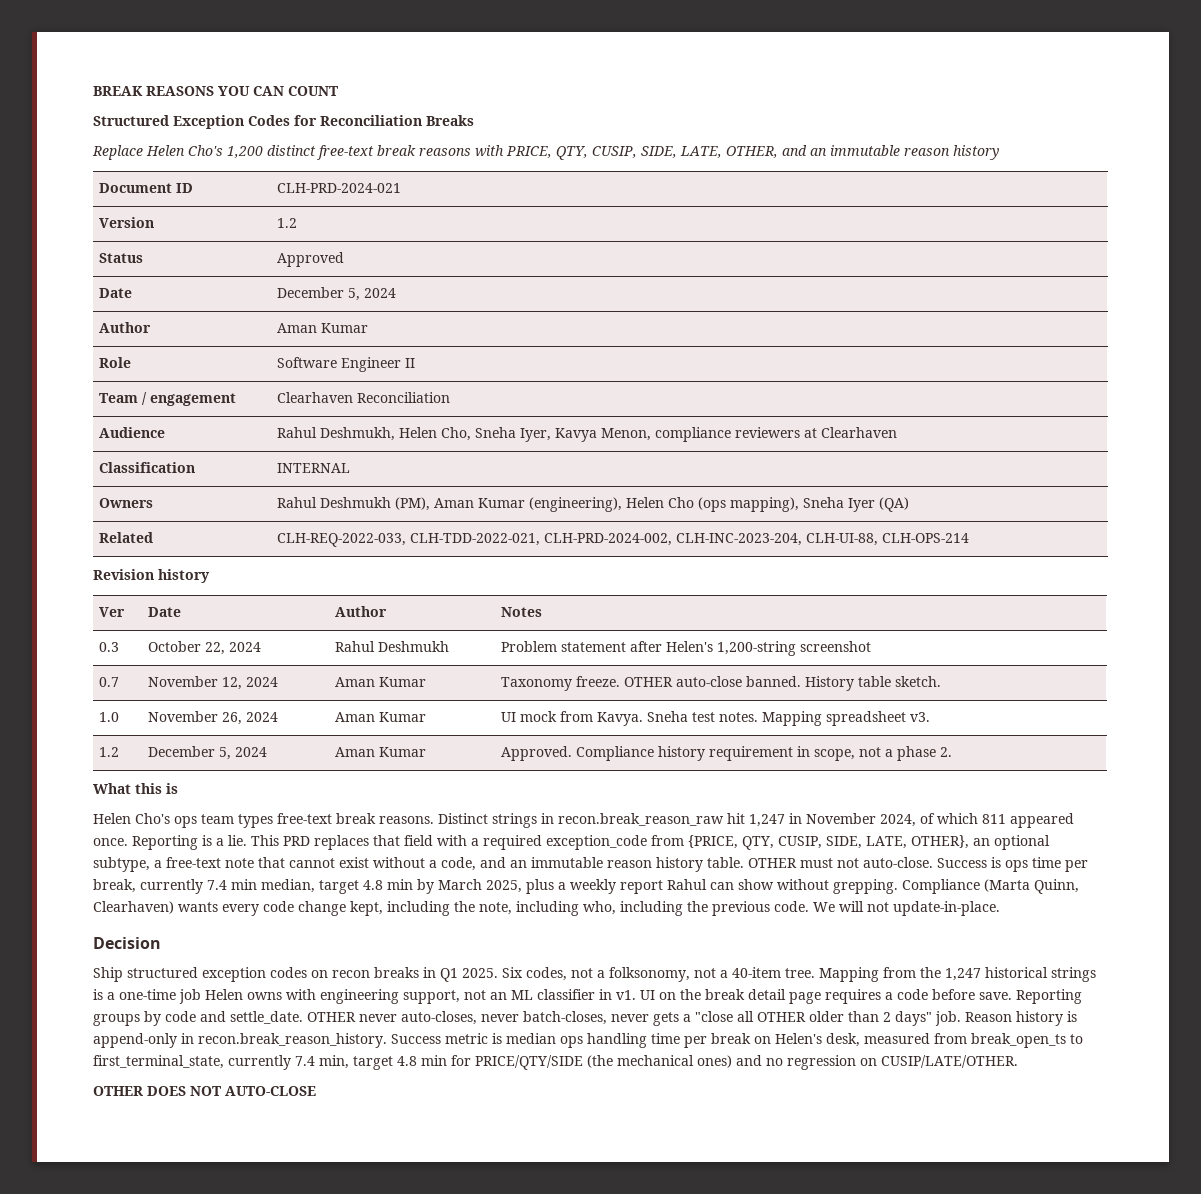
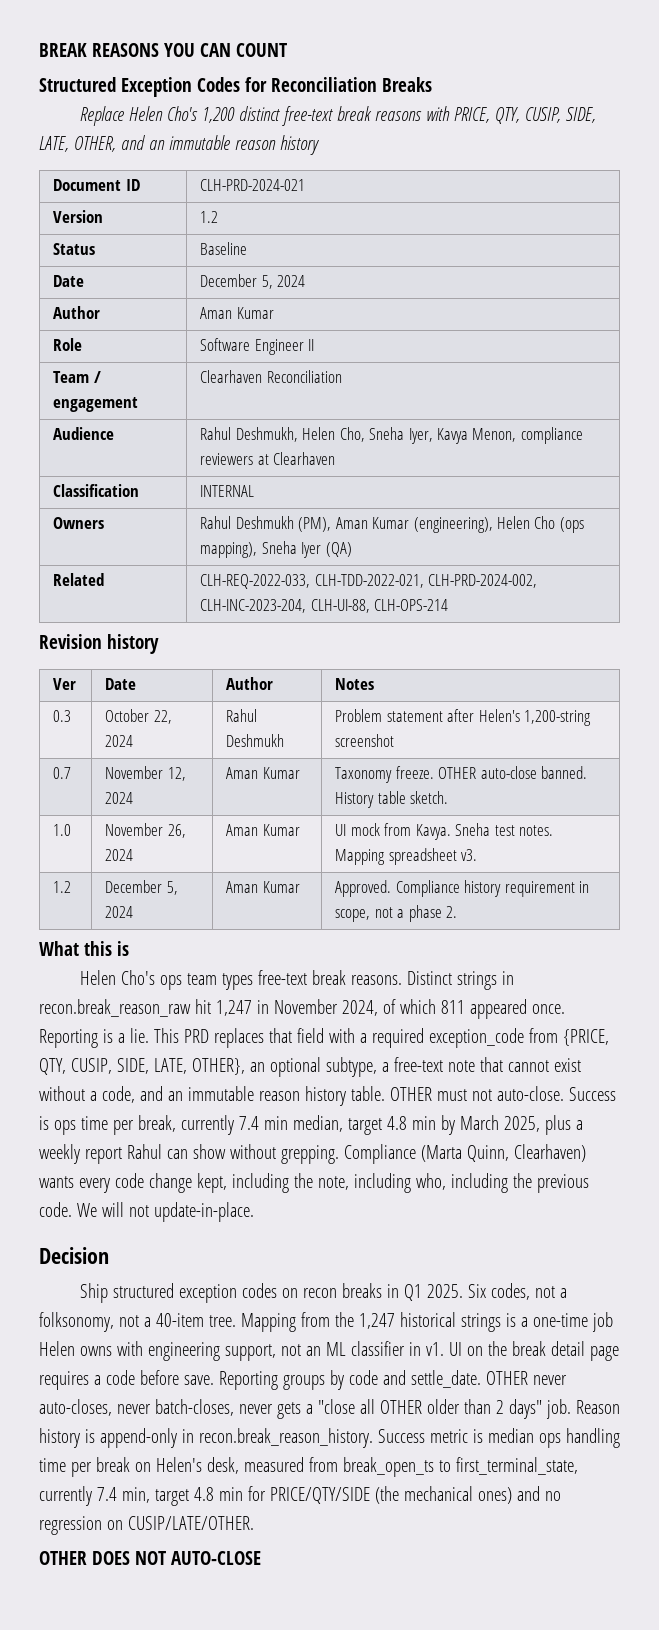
[276,252,344,267] Approved -> [200,242,248,255] Baseline

